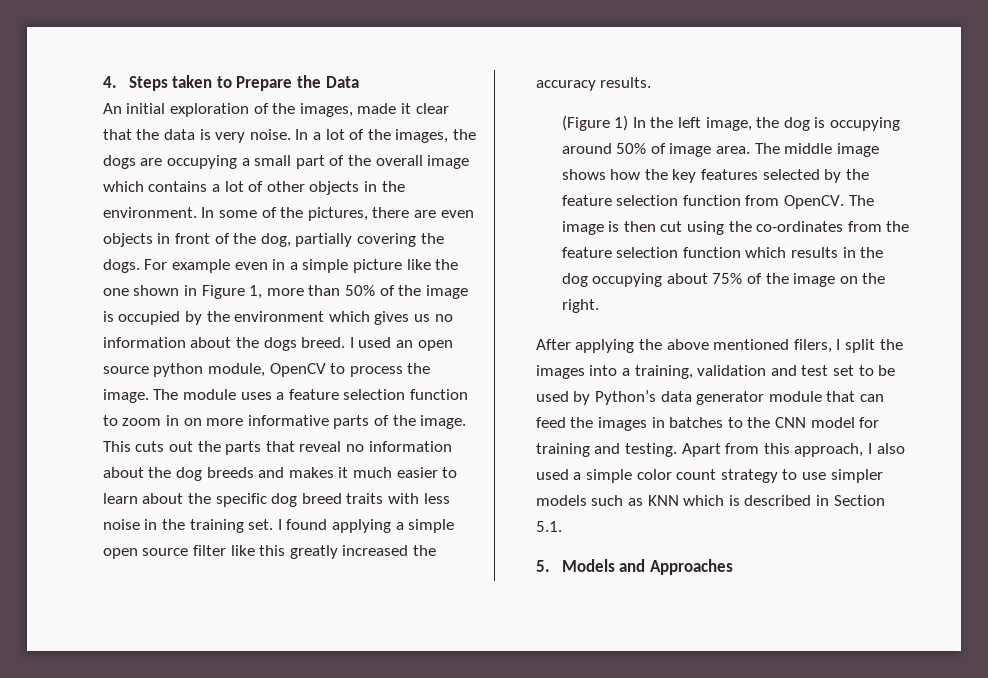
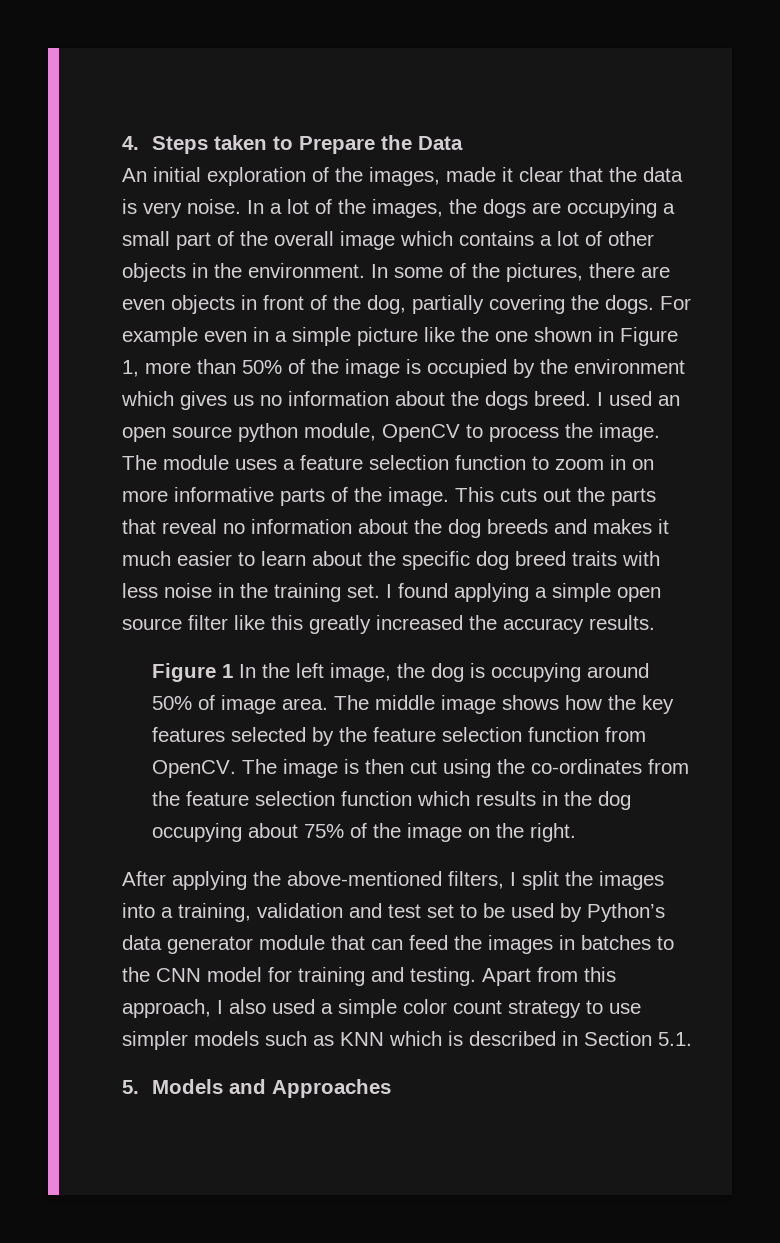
[561,115,629,131] (Figure 1) -> [152,663,234,682] Figure 1
[666,339,832,353] above mentioned filers, -> [287,871,505,889] above-mentioned filters,

